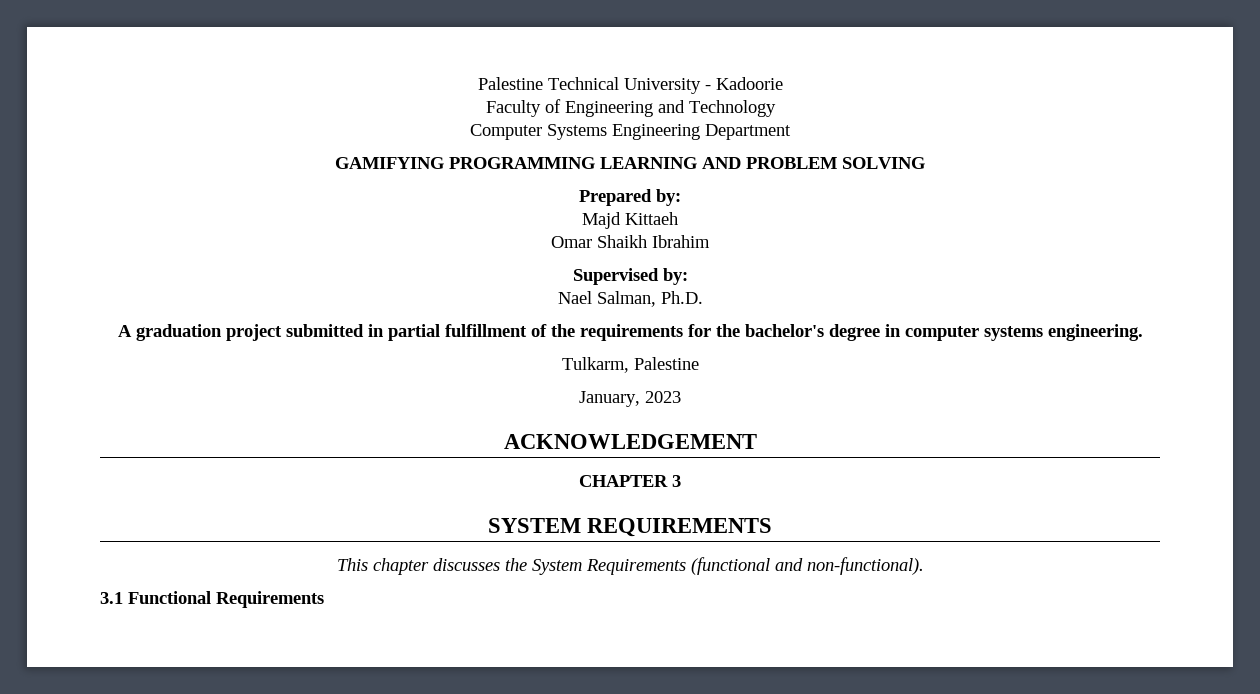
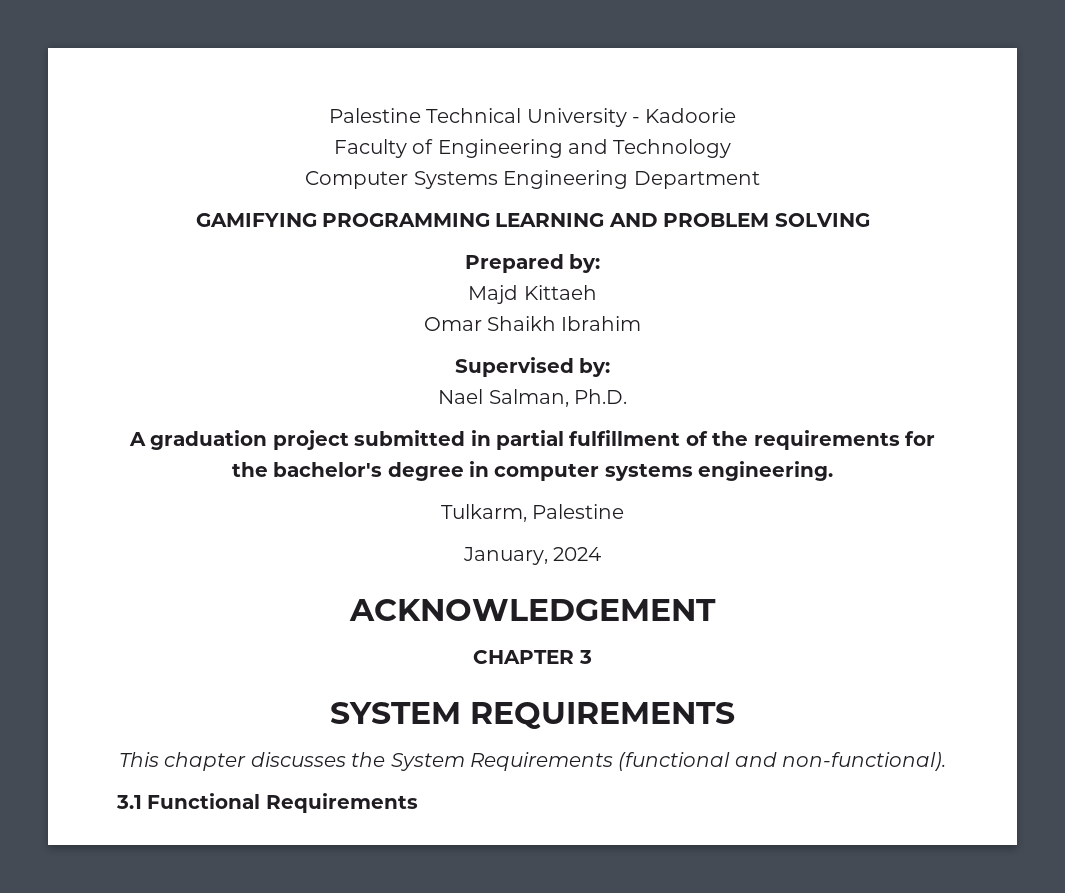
[645,391,681,403] 2023 -> [553,547,602,561] 2024

